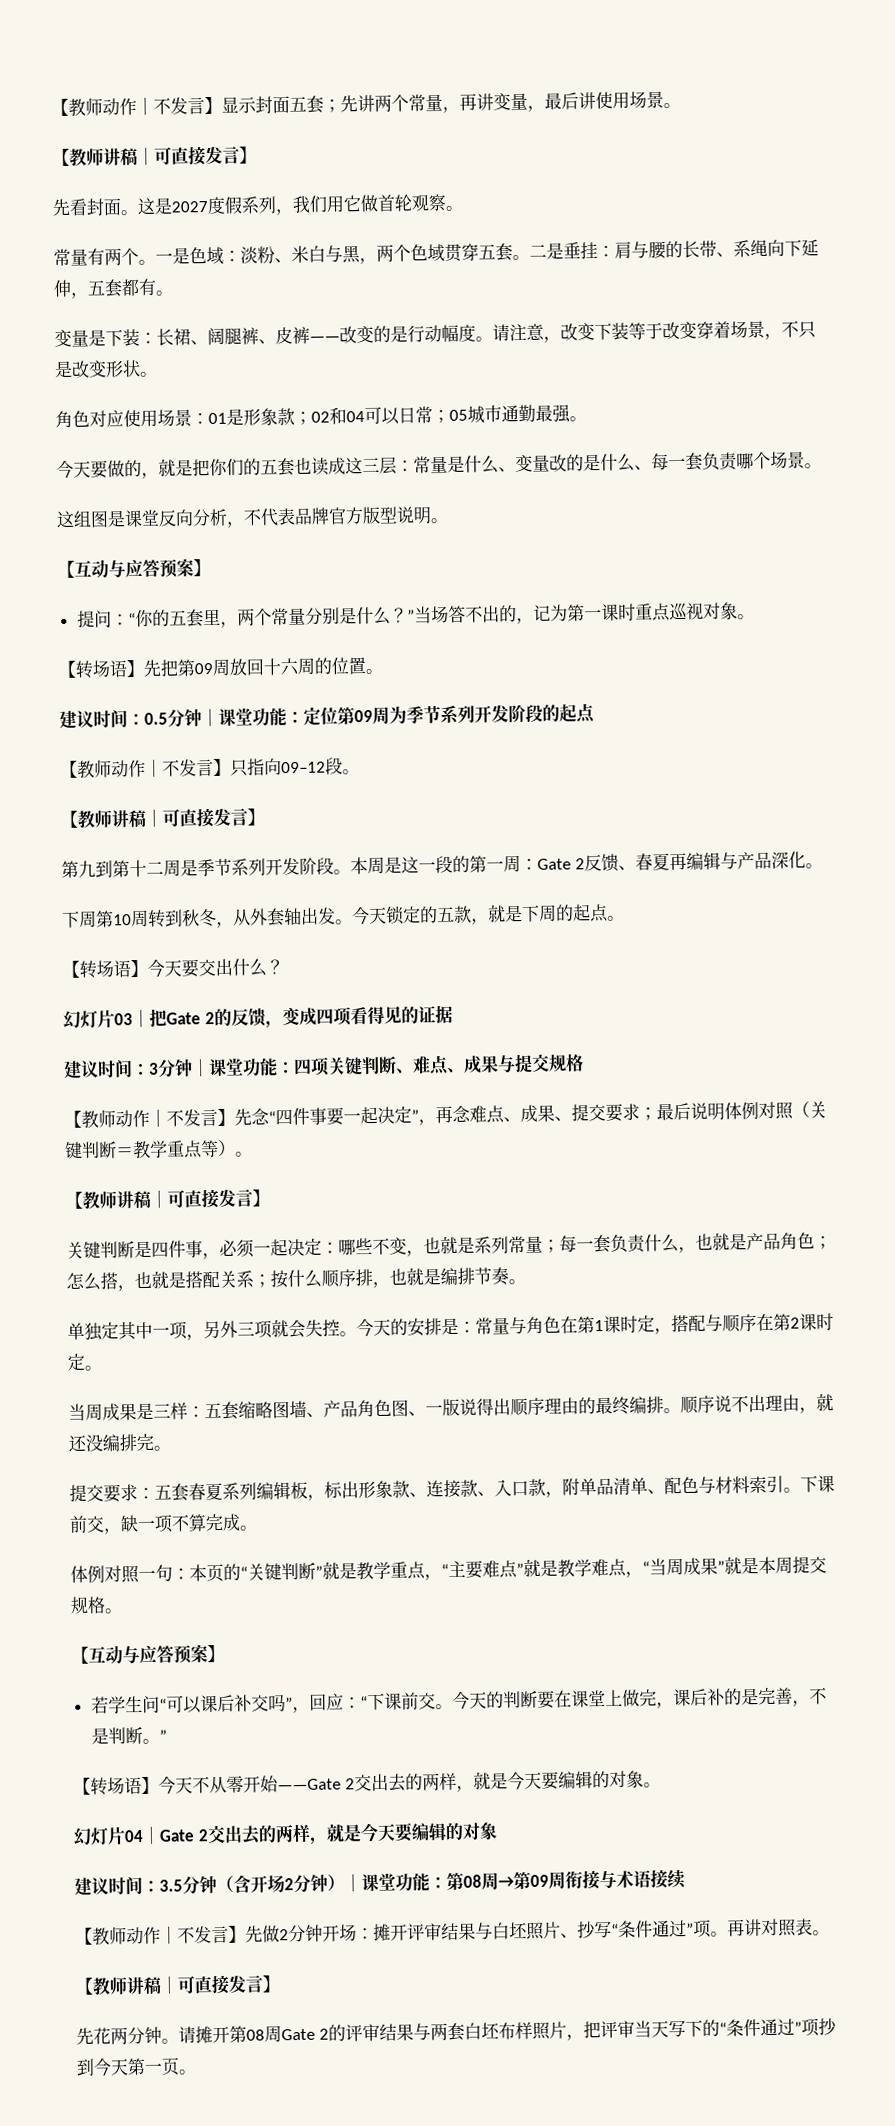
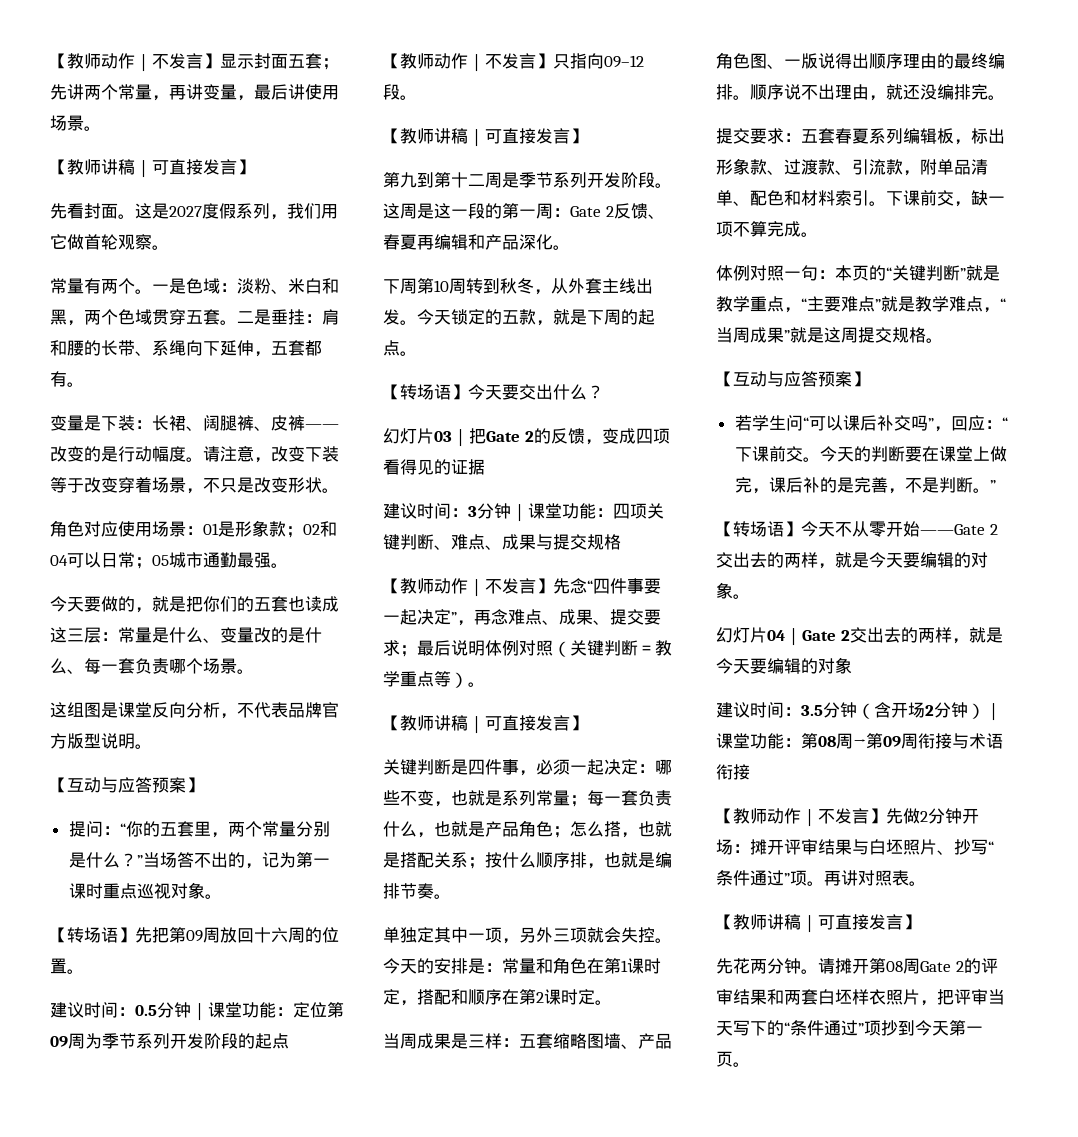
[325,245,343,263] 与 -> [322,278,339,294] 和
[631,241,649,259] 与 -> [50,340,67,356] 和
[350,857,368,875] 本 -> [383,203,400,219] 这
[719,852,738,870] 与 -> [468,234,485,250] 和
[283,907,302,926] 轴 -> [602,278,636,294] 主线
[509,1317,527,1335] 与 -> [536,958,553,974] 和
[705,1314,723,1332] 与 -> [451,989,468,1005] 和
[426,1479,529,1499] 连接款、入口 -> [784,159,886,175] 过渡款、引流
[698,1476,716,1494] 与 -> [784,190,801,206] 和
[758,1556,776,1575] 本 -> [824,327,841,343] 这
[650,1868,686,1889] 接续 -> [716,764,750,780] 衔接
[412,2023,431,2041] 与 -> [767,989,784,1005] 和
[497,2021,533,2040] 布样 -> [852,989,886,1005] 样衣

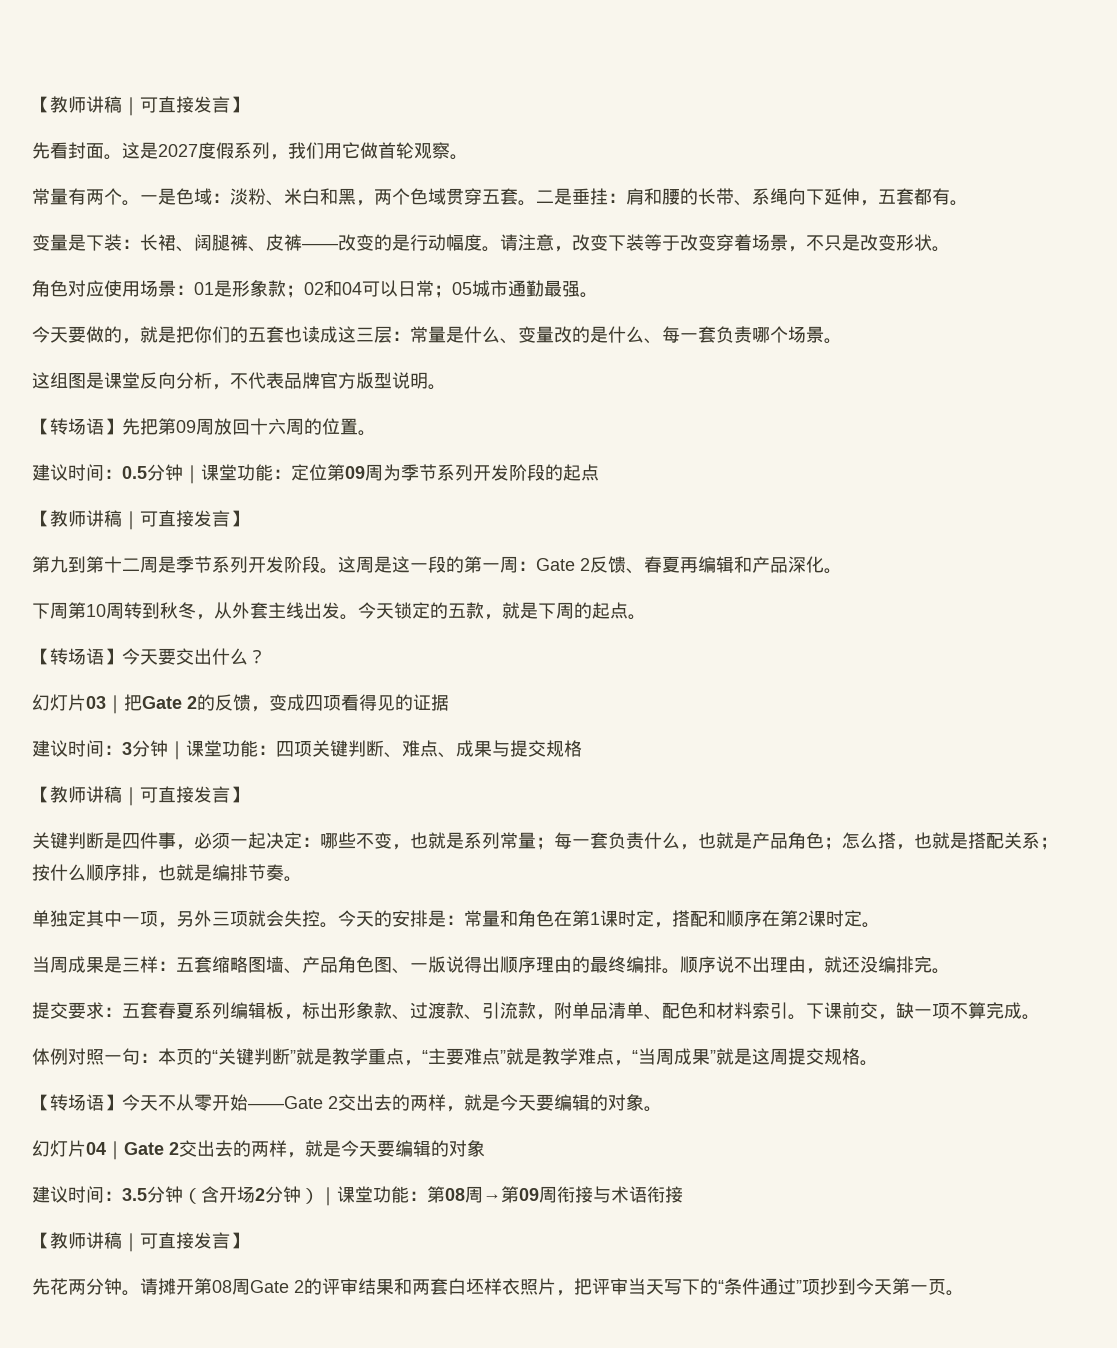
[50,53,339,72] [50,84,339,101] [50,115,101,131] [50,159,101,175] 【教师动作｜不发言】显示封面五套；先讲两个常量，再讲变量，最后讲使用场景。 // 【教师 -> [32,96,86,113] 【教师
[50,777,203,793] [68,821,330,838] [68,852,330,869] [68,882,222,899] // 【互动与应答预案】 // 提问：“你的五套里，两个常量分别是什么？”当场答不出的，记为第一课时重点巡视对象。 -> (446, 387) none
[383,53,644,72] [383,84,417,100] // 【教师动作｜不发言】只指向09–12段。 -> (599, 472) none
[383,578,661,597] [383,609,661,626] [383,640,672,657] [383,671,485,688] // 【教师动作｜不发言】先念“四件事要一起决定”，再念难点、成果、提交要求；最后说明体例对照（关键判断＝教学重点等）。 -> (582, 748) none
[716,371,869,387] [734,415,1008,432] [734,446,1007,462] [734,477,996,494] // 【互动与应答预案】 // 若学生问“可以课后补交吗”，回应：“下课前交。今天的判断要在课堂上做完，课后补的是完善，不是判断。” -> (878, 1063) none
[716,808,979,827] [716,839,994,855] [716,870,926,886] // 【教师动作｜不发言】先做2分钟开场：摊开评审结果与白坯照片、抄写“条件通过”项。再讲对照表。 -> (683, 1194) none

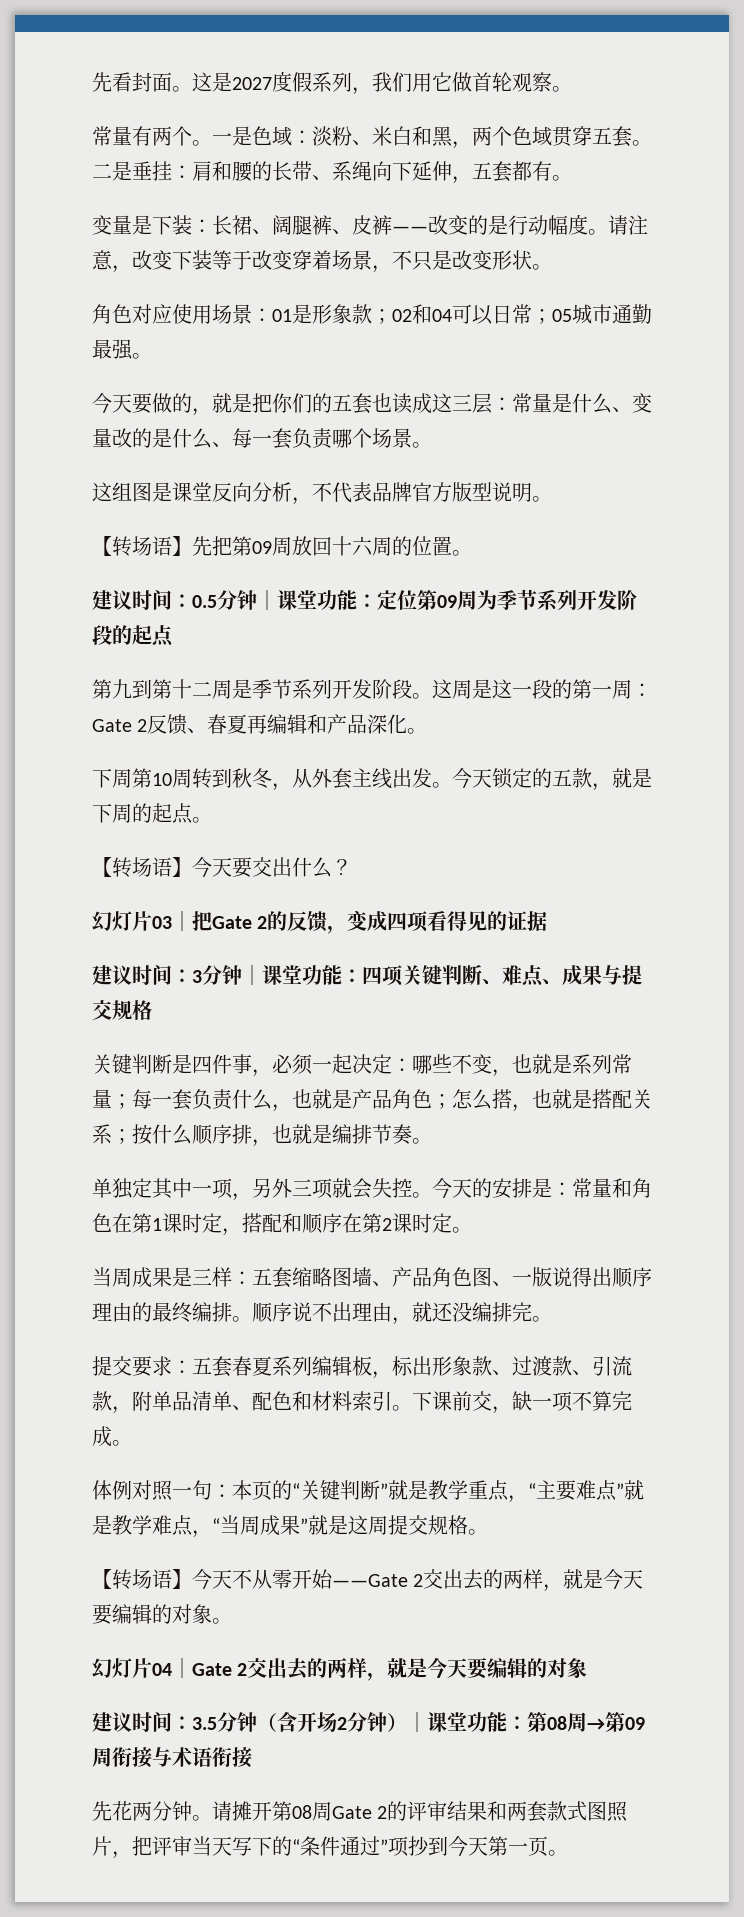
[32,96,248,116] 【教师讲稿｜可直接发言】 // -> (92, 82) none
[32,510,248,530] // 【教师讲稿｜可直接发言】 -> (174, 636) none
[32,786,248,806] // 【教师讲稿｜可直接发言】 -> (152, 1010) none
[32,1232,248,1252] // 【教师讲稿｜可直接发言】 -> (252, 1757) none
[448,1278,520,1295] 白坯样衣 -> [547,1801,608,1821] 款式图

